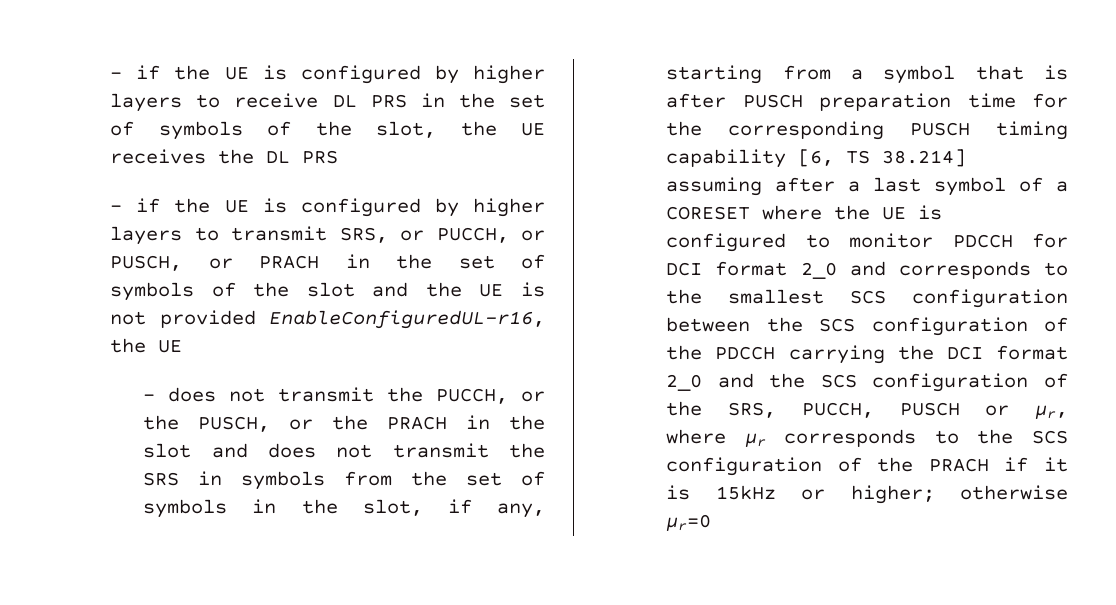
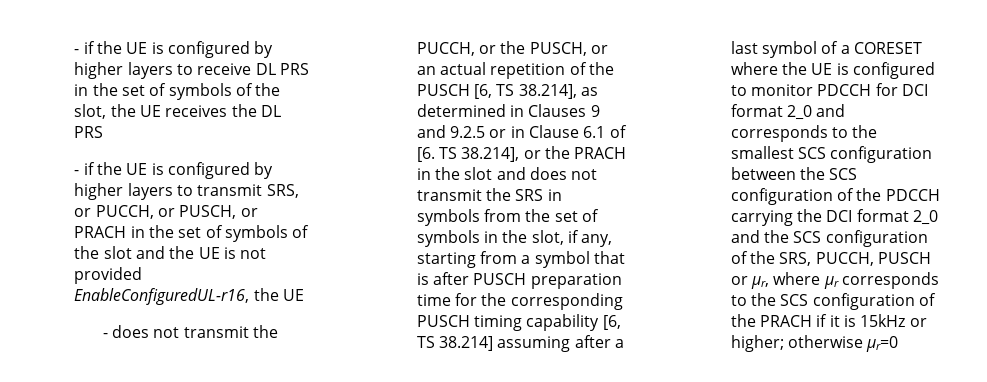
(314, 424) none -> [416,62,615,79] [416,84,599,99] [416,104,600,117] [416,125,627,138] [416,147,541,162] an actual repetition of the PUSCH [6, TS 38.214], as determined in Clauses 9 and 9.2.5 or in Clause 6.1 of [6. TS 38.214], or

